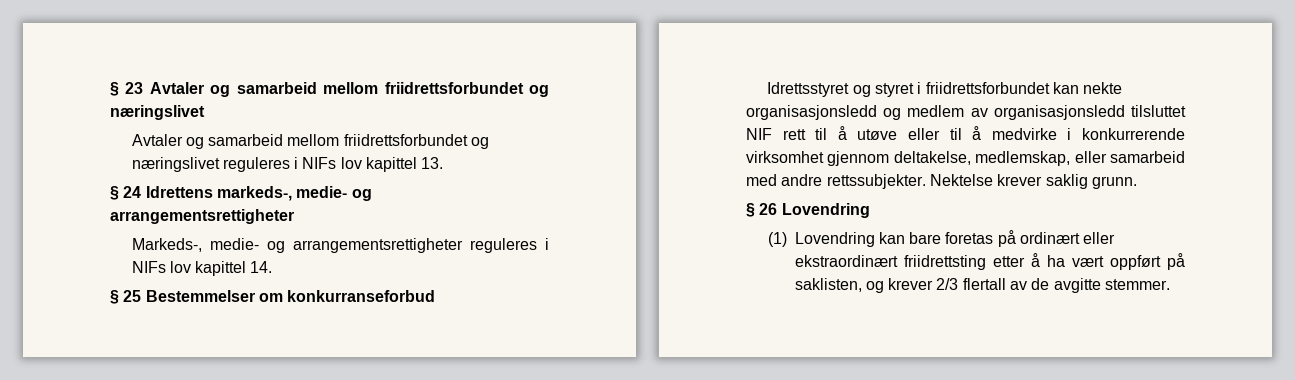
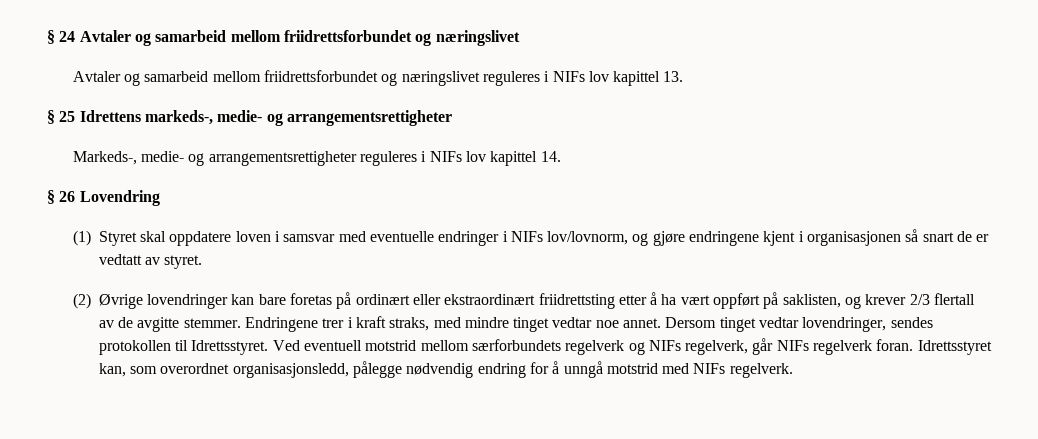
[110,82,144,96] § 23 -> [47,30,76,44] § 24
[123,186,142,198] 24 -> [59,111,76,122] 25
[123,290,436,302] [767,82,1123,97] [746,105,1186,120] [746,126,1185,140] [746,151,1185,166] [746,174,1137,189] [746,203,870,218] [767,232,875,247] 25 Bestemmelser om konkurranseforbud // Idrettsstyret og styret i friidrettsforbundet kan nekte organisasjonsledd og medlem av organisasjonsledd tilsluttet NIF rett til å utøve eller til å medvirke i konkurrerende virksomhet gjennom deltakelse, medlemskap, eller samarbeid med andre rettssubjekter. Nektelse krever saklig grunn. // § 26 Lovendring // (1) Lovendring -> [59,190,160,206] [72,229,990,246] [98,254,203,269] [72,293,228,309] 26 Lovendring // (1) Styret skal oppdatere loven i samsvar med eventuelle endringer i NIFs lov/lovnorm, og gjøre endringene kjent i organisasjonen så snart de er vedtatt av styret. // (2) Øvrige lovendringer
(1171, 284) none -> [244,316,933,332] [98,338,992,355] [98,361,793,378] Endringene trer i kraft straks, med mindre tinget vedtar noe annet. Dersom tinget vedtar lovendringer, sendes protokollen til Idrettsstyret. Ved eventuell motstrid mellom særforbundets regelverk og NIFs regelverk, går NIFs regelverk foran. Idrettsstyret kan, som overordnet organisasjonsledd, pålegge nødvendig endring for å unngå motstrid med NIFs regelverk.

